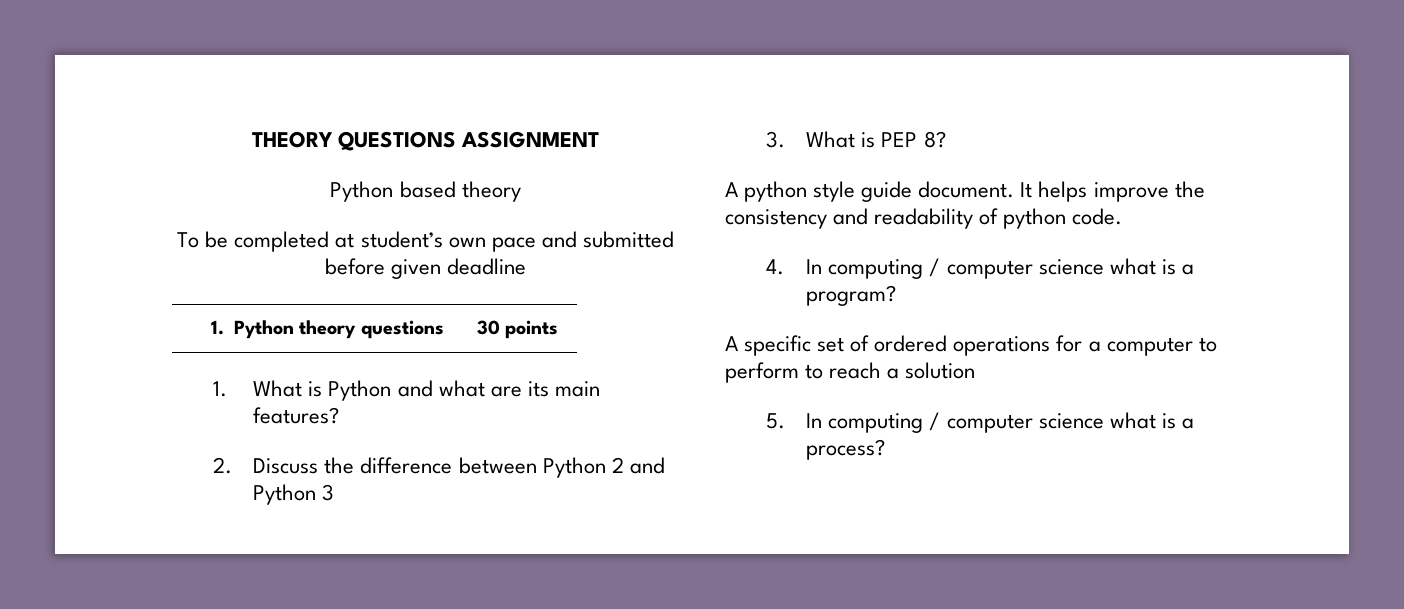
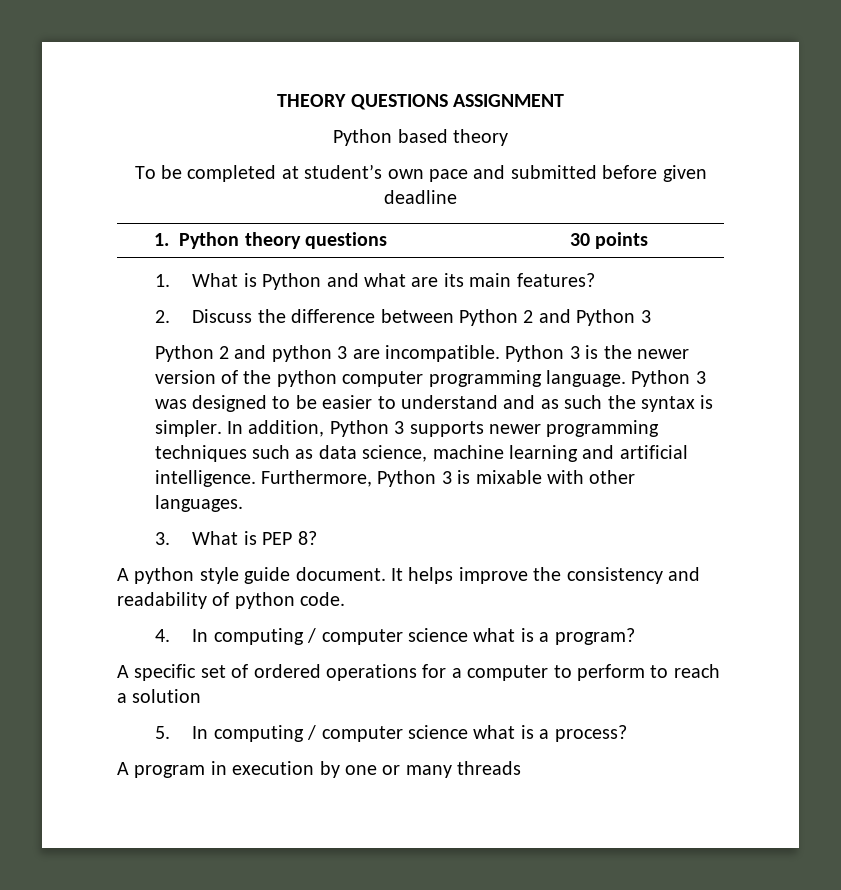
(335, 492) none -> [154,345,690,362] [154,370,706,387] [154,395,714,412] [154,420,660,437] [154,445,688,462] [154,470,636,487] [154,495,243,512] // Python 2 and python 3 are incompatible. Python 3 is the newer version of the python computer programming language. Python 3 was designed to be easier to understand and as such the syntax is simpler. In addition, Python 3 supports newer programming techniques such as data science, machine learning and artificial intelligence. Furthermore, Python 3 is mixable with other languages.
(886, 449) none -> [117,761,522,778] // A program in execution by one or many threads

